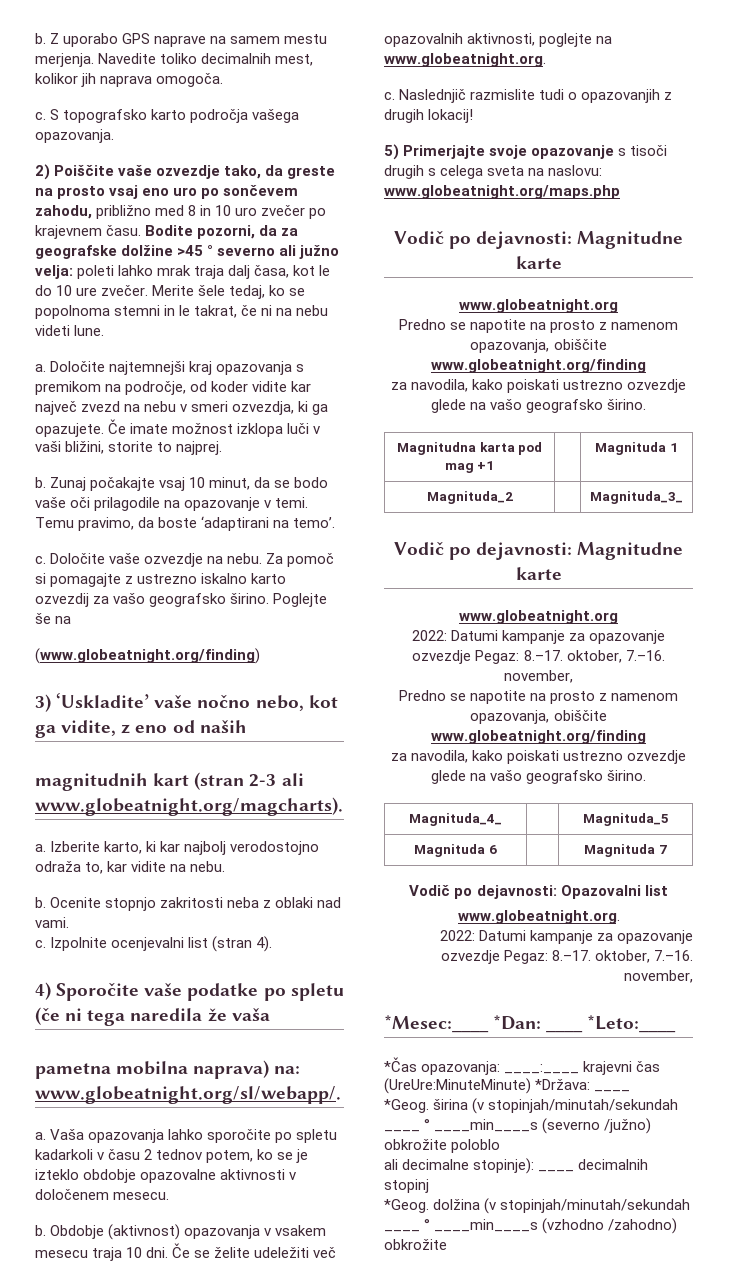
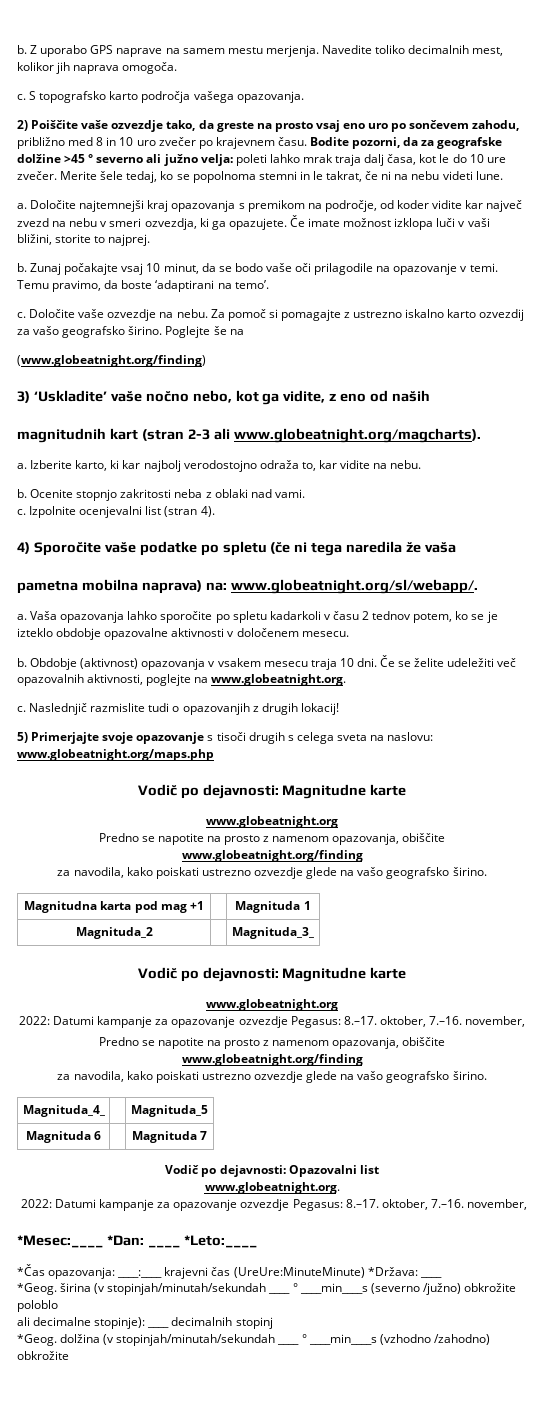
[475,650,520,664] Pegaz: -> [290,1016,341,1028] Pegasus:
[503,950,548,964] Pegaz: -> [292,1199,343,1211] Pegasus:

